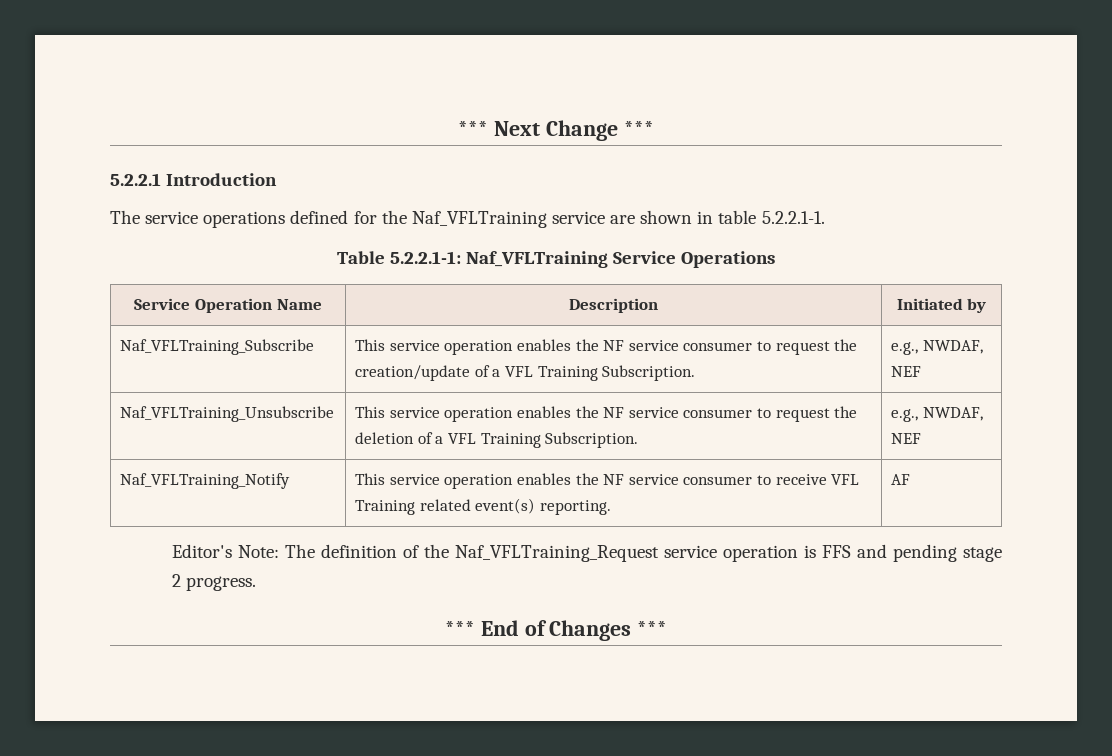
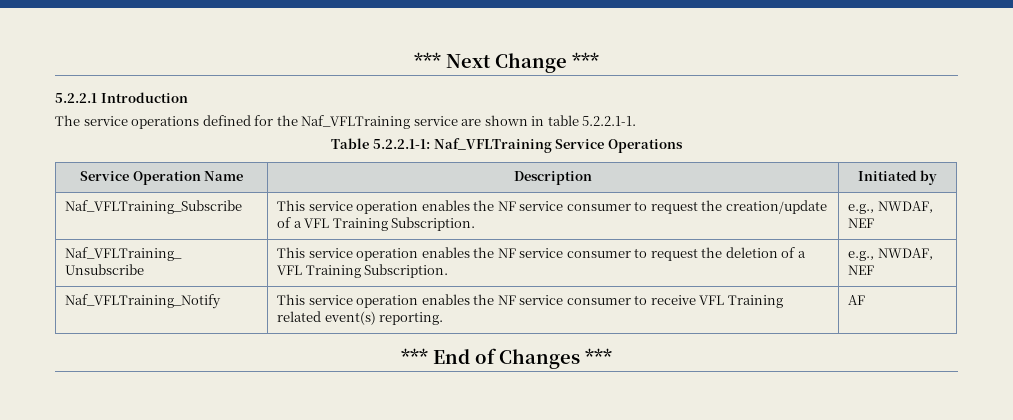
[172,544,1002,562] [172,574,257,591] // Editor's Note: The definition of the Naf_VFLTraining_Request service operation is FFS and pending stage 2 progress. -> (866, 300) none

